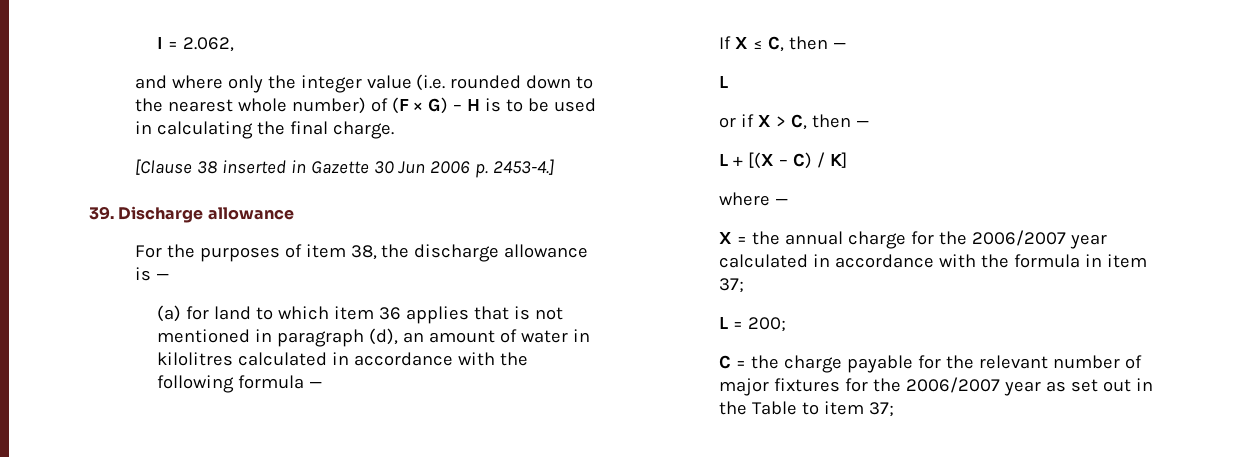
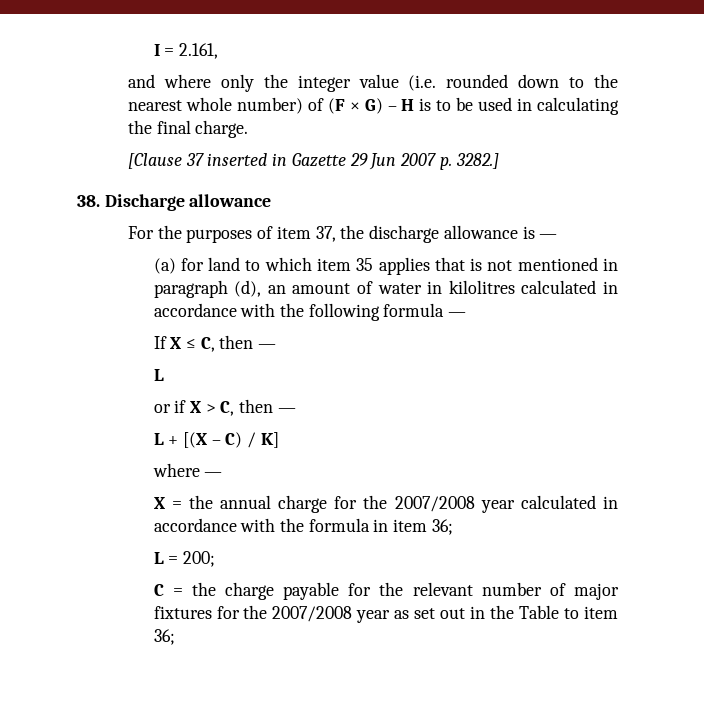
[183,37,235,52] 2.062, -> [178,43,218,59] 2.161,
[196,161,217,174] 38 -> [185,153,204,166] 37
[373,159,555,178] [89,206,114,220] 30 Jun 2006 p. 2453-4.] // 39. -> [349,153,499,170] [77,195,100,207] 29 Jun 2007 p. 3282.] // 38.
[350,245,377,260] 38, -> [315,226,336,242] 37,
[379,307,402,320] 36 -> [356,258,374,271] 35
[972,230,1067,246] 2006/2007 -> [394,496,475,512] 2007/2008
[719,278,745,293] 37; -> [431,519,453,535] 36;
[906,377,1001,393] 2006/2007 -> [272,606,353,622] 2007/2008
[869,402,895,417] 37; -> [153,629,175,645] 36;

